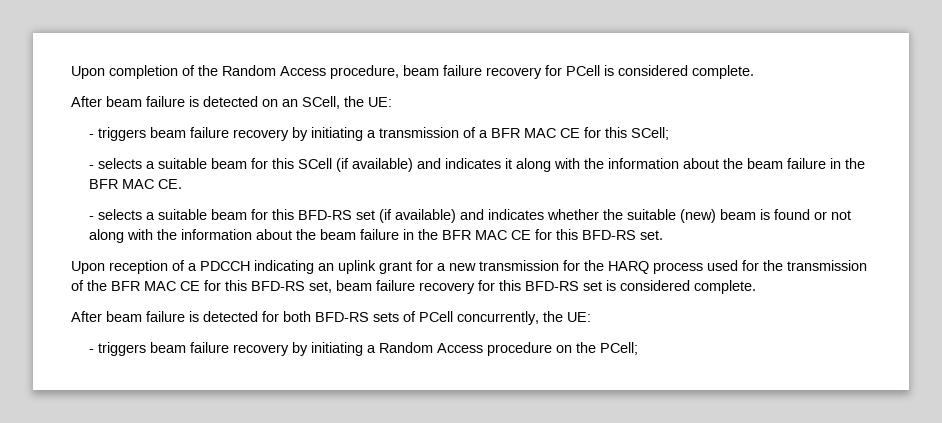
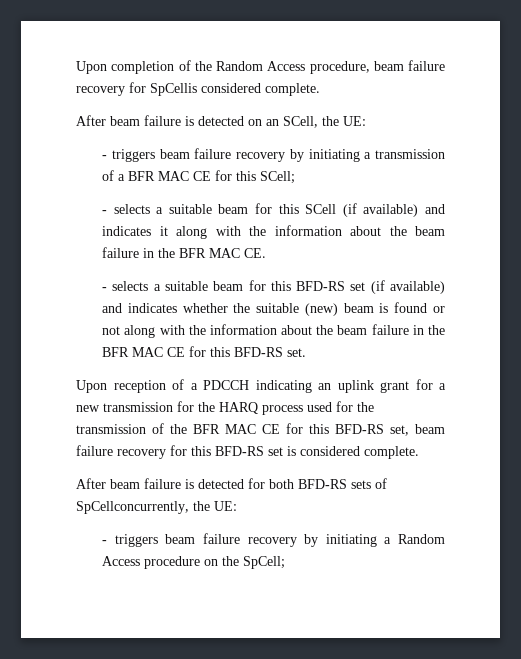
[566,65,614,76] PCell is -> [150,83,197,96] SpCellis
[419,311,539,325] PCell concurrently, -> [76,501,189,514] SpCellconcurrently,
[599,342,638,355] PCell; -> [243,556,286,569] SpCell;

